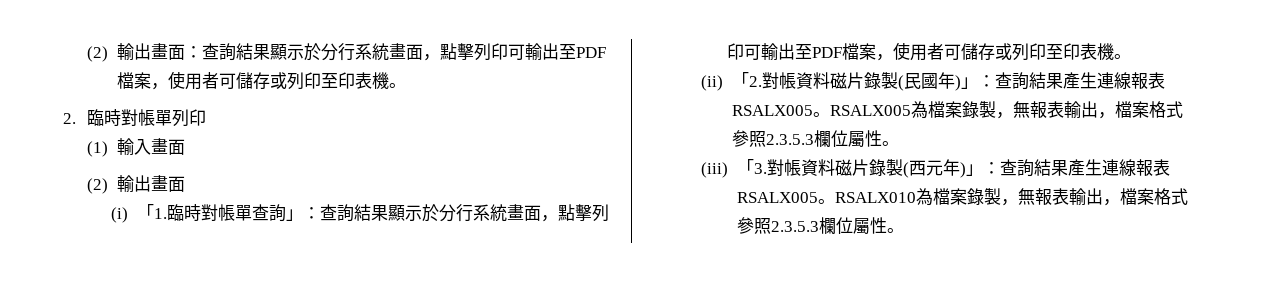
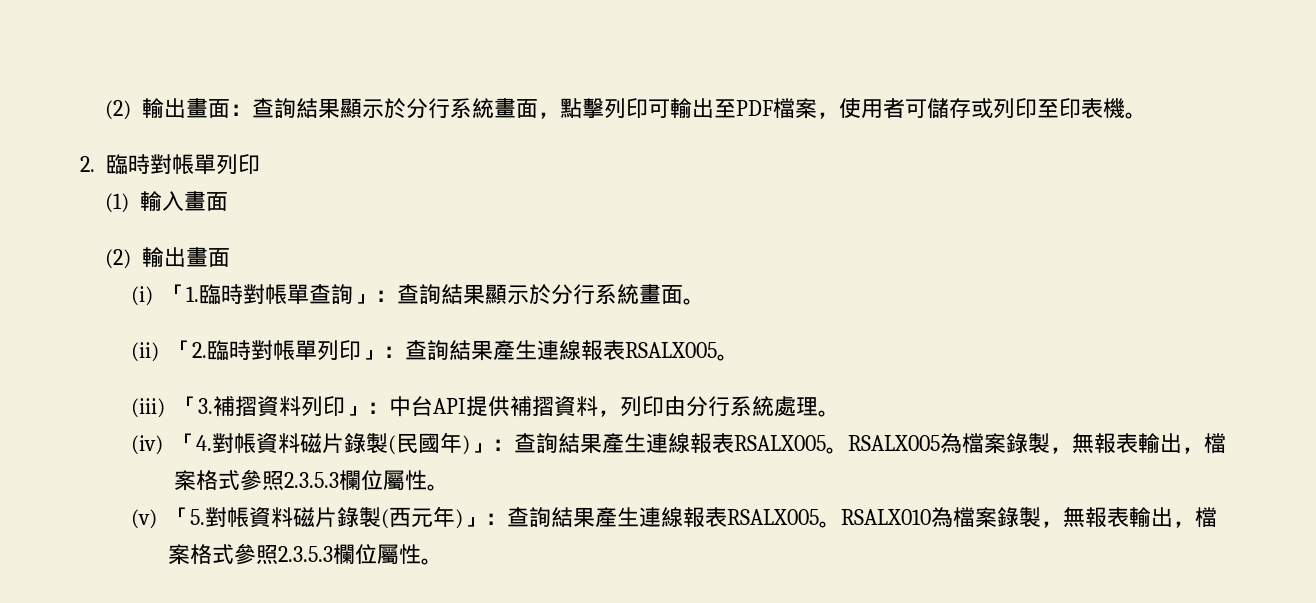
[540,204,609,222] [726,42,1131,61] [701,72,762,91] ，點擊列印可輸出至PDF檔案，使用者可儲存或列印至印表機。 // (ii)「2. -> [682,298,705,305] [130,340,739,362] [130,395,840,418] [130,433,212,455] 。 // (ii)「2.臨時對帳單列印」：查詢結果產生連線報表RSALX005。 // (iii)「3.補摺資料列印」：中台API提供補摺資料，列印由分行系統處理。 // (iv)「4.
[701,159,767,178] (iii)「3. -> [130,507,205,529] (v)「5.

